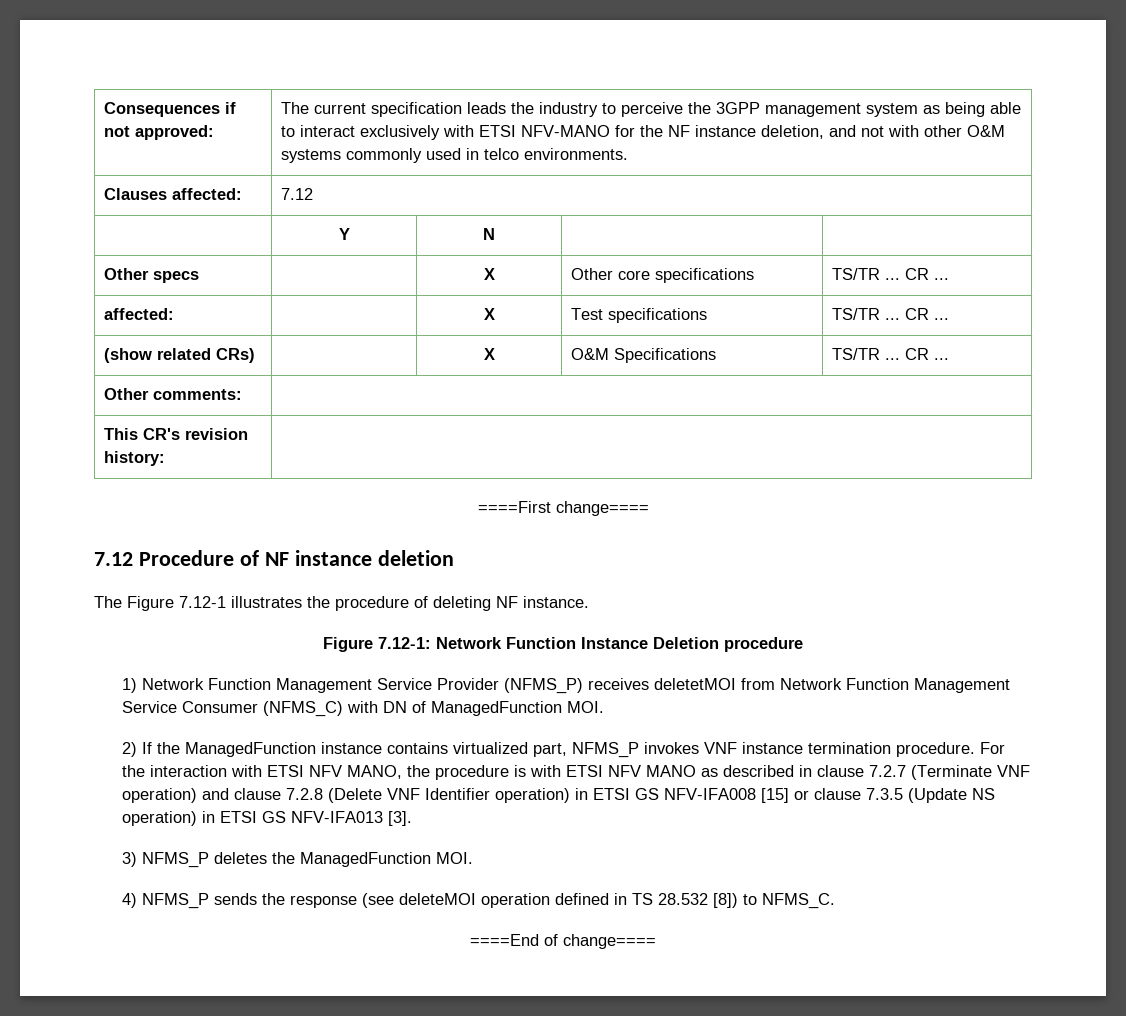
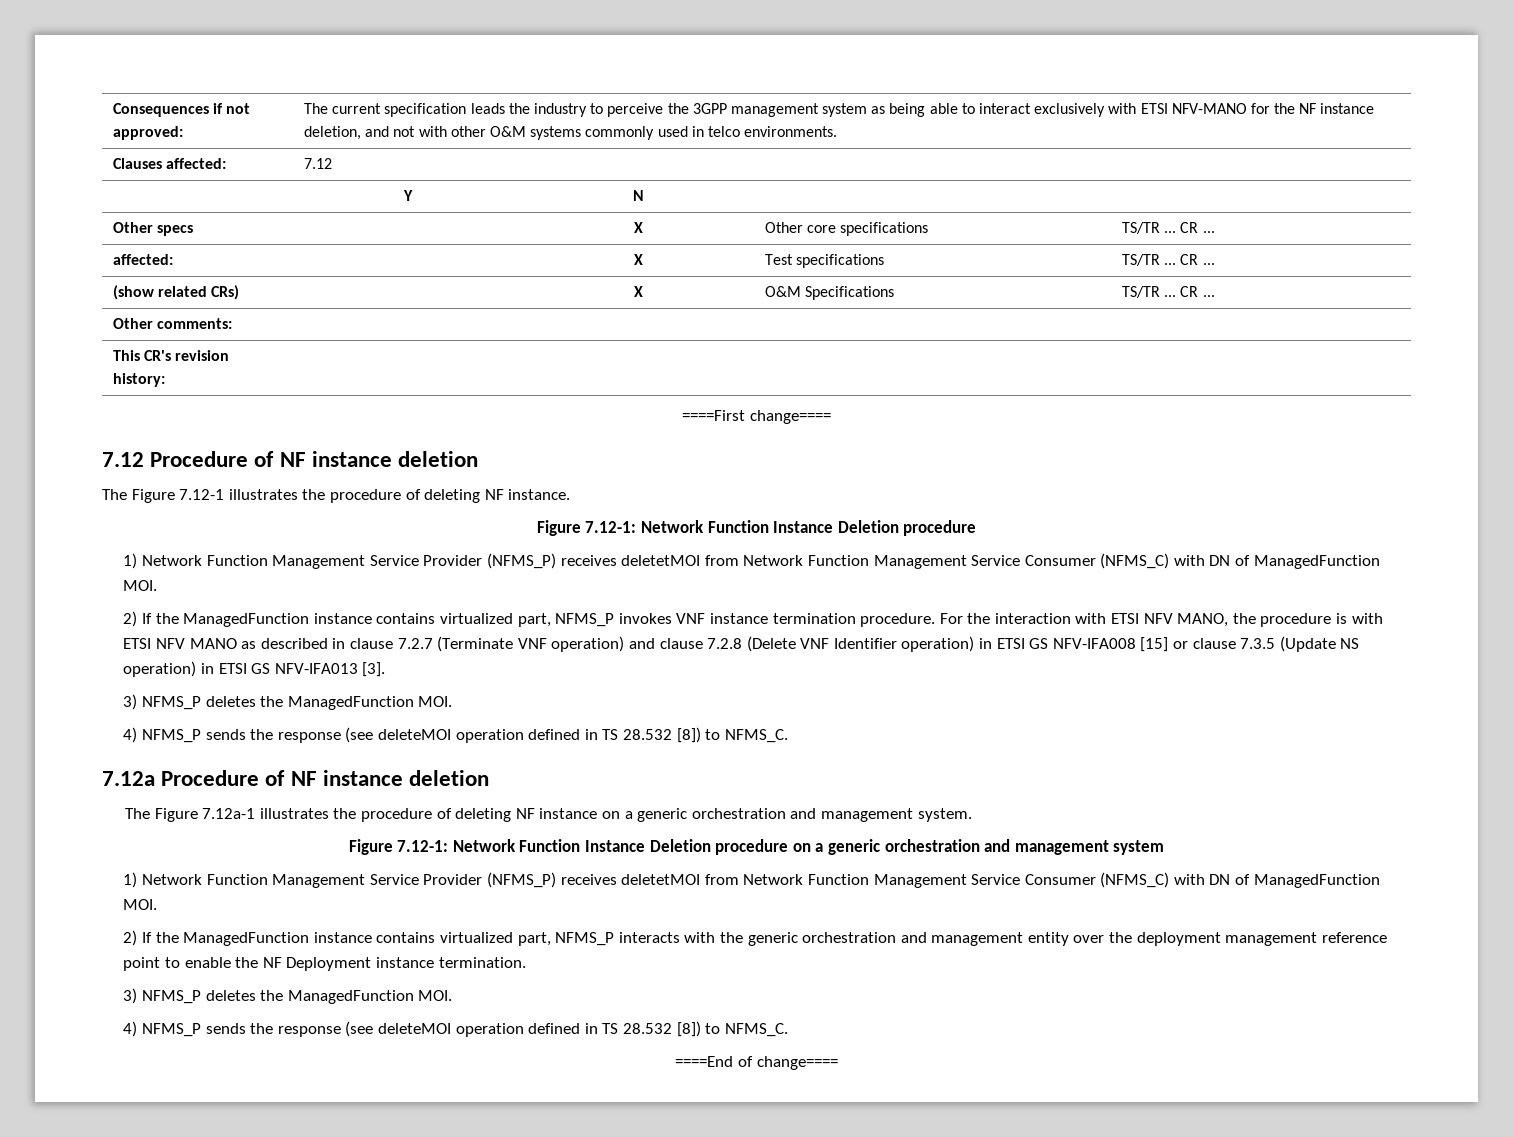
(835, 901) none -> [102,770,490,786] [125,808,972,822] [348,839,1165,855] [123,872,1380,888] [123,899,158,910] [123,930,1387,946] [123,957,526,971] [123,988,453,1004] [123,1021,788,1037] // 7.12a Procedure of NF instance deletion // The Figure 7.12a-1 illustrates the procedure of deleting NF instance on a generic orchestration and management system. // Figure 7.12-1: Network Function Instance Deletion procedure on a generic orchestration and management system // 1) Network Function Management Service Provider (NFMS_P) receives deletetMOI from Network Function Management Service Consumer (NFMS_C) with DN of ManagedFunction MOI. // 2) If the ManagedFunction instance contains virtualized part, NFMS_P interacts with the generic orchestration and management entity over the deployment management reference point to enable the NF Deployment instance termination. // 3) NFMS_P deletes the ManagedFunction MOI. // 4) NFMS_P sends the response (see deleteMOI operation defined in TS 28.532 [8]) to NFMS_C.

